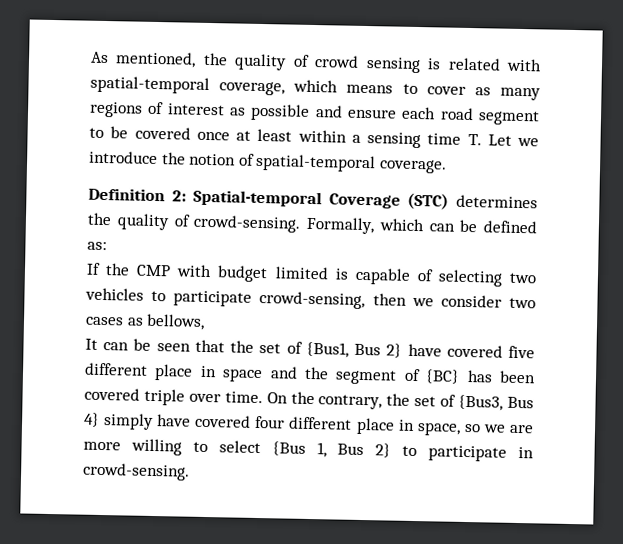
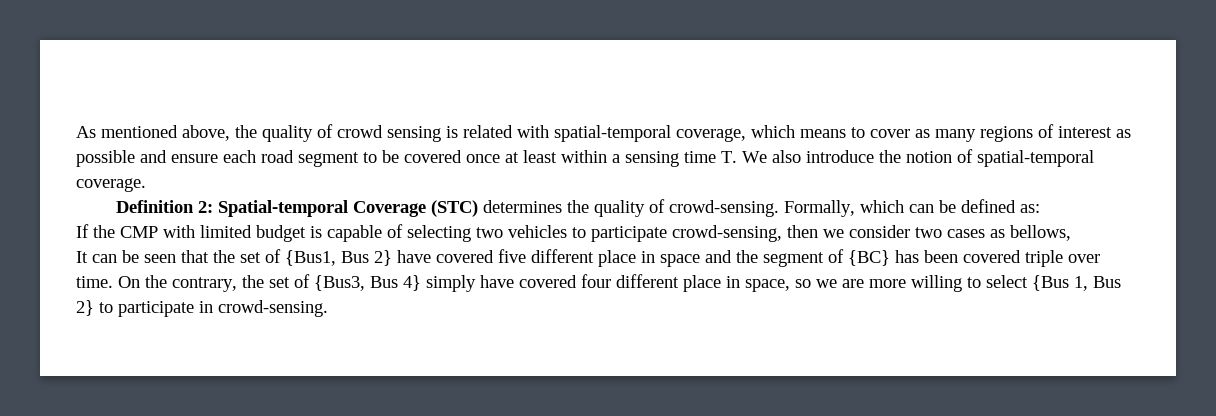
[115,51,197,68] mentioned, -> [101,125,230,141] mentioned above,
[487,134,539,147] Let we -> [742,150,801,163] We also
[217,265,329,283] budget limited -> [200,225,306,242] limited budget

